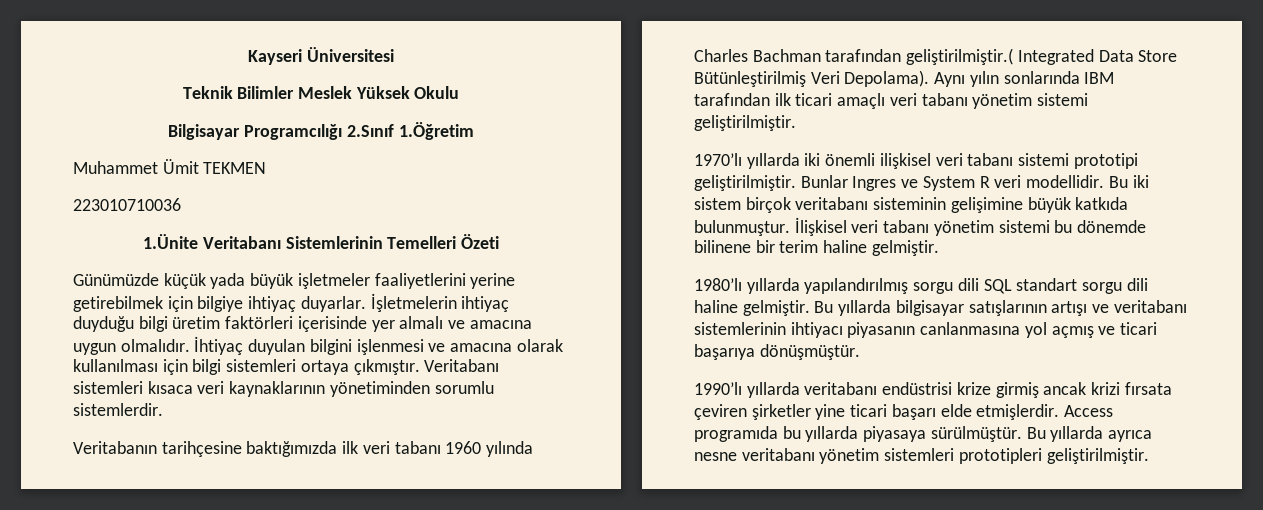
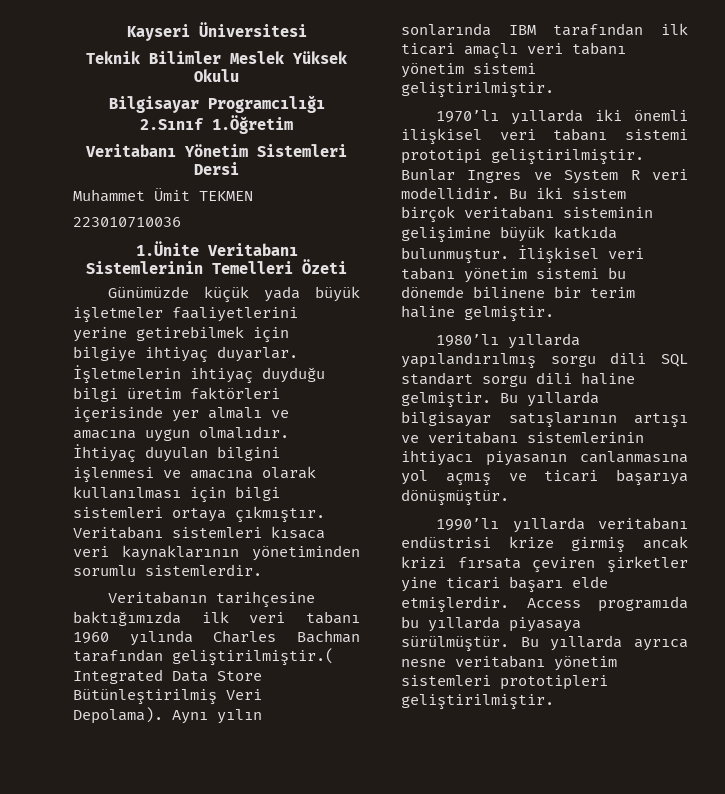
(474, 131) none -> [86,144,347,157] [194,162,239,175] // Veritabanı Yönetim Sistemleri Dersi

